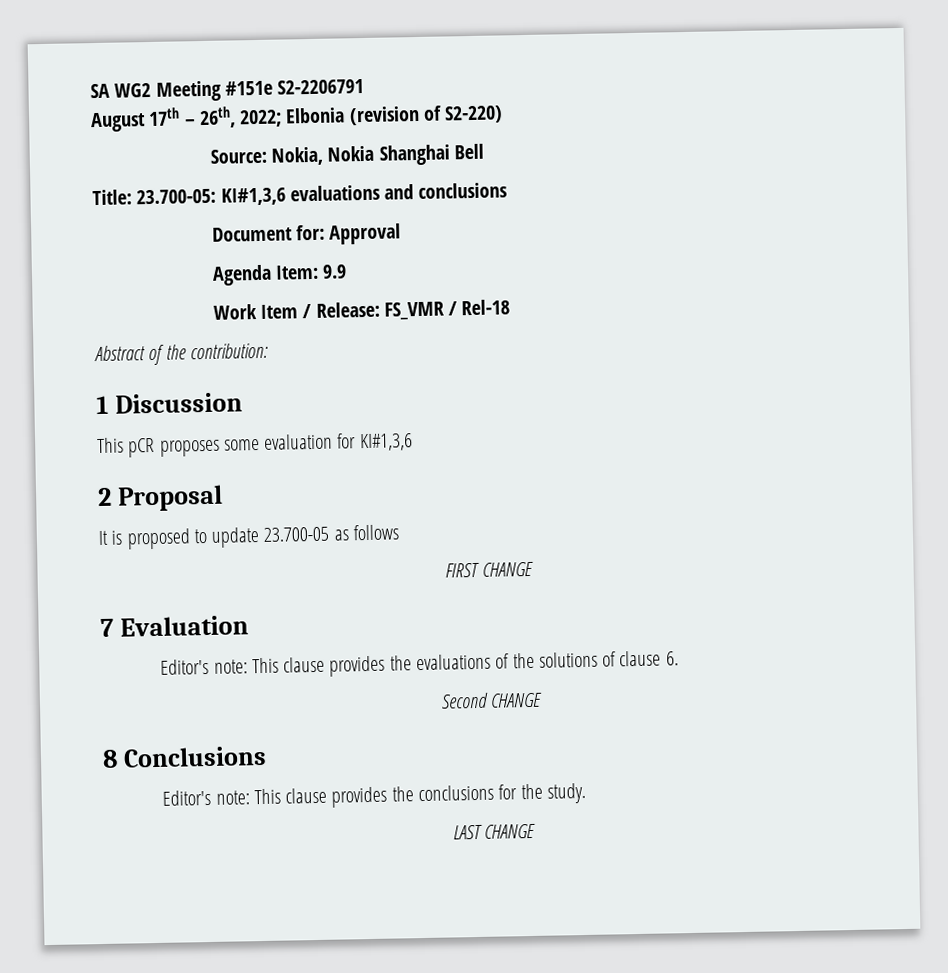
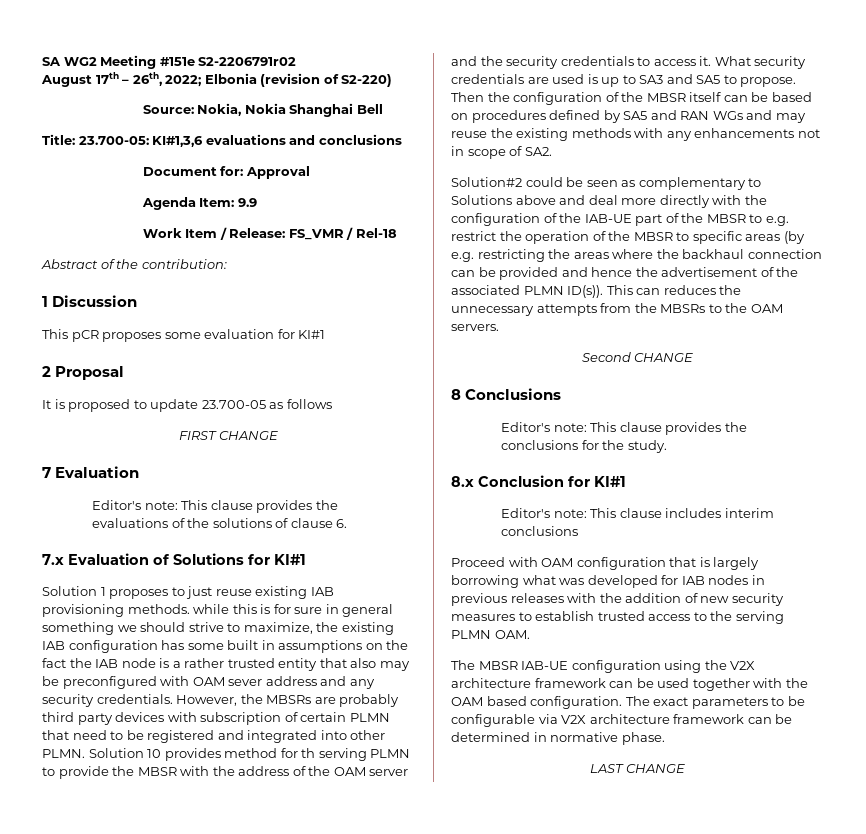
[277,78,365,95] S2-2206791 -> [198,57,297,66] S2-2206791r02
[359,433,413,452] KI#1,3,6 -> [298,330,326,339] KI#1
(679, 658) none -> [42,553,306,565] [42,586,334,599] [42,604,394,617] [42,622,394,635] [42,640,409,653] [42,658,410,671] [42,676,375,689] [42,694,400,707] [42,712,390,725] [42,730,386,743] [42,748,411,761] [42,766,409,779] [451,56,807,69] [451,74,797,87] [451,92,812,105] [451,110,806,123] [451,128,820,141] [451,146,552,159] [451,177,762,190] [451,195,767,208] [451,213,789,226] [451,231,805,244] [451,249,822,262] [451,267,799,280] [451,285,742,298] [451,303,783,316] [451,324,499,331] // 7.x Evaluation of Solutions for KI#1 // Solution 1 proposes to just reuse existing IAB provisioning methods. while this is for sure in general something we should strive to maximize, the existing IAB configuration has some built in assumptions on the fact the IAB node is a rather trusted entity that also may be preconfigured with OAM sever address and any security credentials. However, the MBSRs are probably third party devices with subscription of certain PLMN that need to be registered and integrated into other PLMN. Solution 10 provides method for th serving PLMN to provide the MBSR with the address of the OAM server and the security credentials to access it. What security credentials are used is up to SA3 and SA5 to propose. Then the configuration of the MBSR itself can be based on procedures defined by SA5 and RAN WGs and may reuse the existing methods with any enhancements not in scope of SA2. // Solution#2 could be seen as complementary to Solutions above and deal more directly with the configuration of the IAB-UE part of the MBSR to e.g. restrict the operation of the MBSR to specific areas (by e.g. restricting the areas where the backhaul connection can be provided and hence the advertisement of the associated PLMN ID(s)). This can reduces the unnecessary attempts from the MBSRs to the OAM servers.
(586, 793) none -> [451,475,626,487] [501,508,774,518] [501,526,579,536] [451,557,760,570] [451,575,765,588] [451,593,784,606] [451,611,784,624] [451,630,530,639] [451,660,756,673] [451,678,808,691] [451,696,805,709] [451,714,793,727] [451,732,665,745] // 8.x Conclusion for KI#1 // Editor's note: This clause includes interim conclusions // Proceed with OAM configuration that is largely borrowing what was developed for IAB nodes in previous releases with the addition of new security measures to establish trusted access to the serving PLMN OAM. // The MBSR IAB-UE configuration using the V2X architecture framework can be used together with the OAM based configuration. The exact parameters to be configurable via V2X architecture framework can be determined in normative phase.

